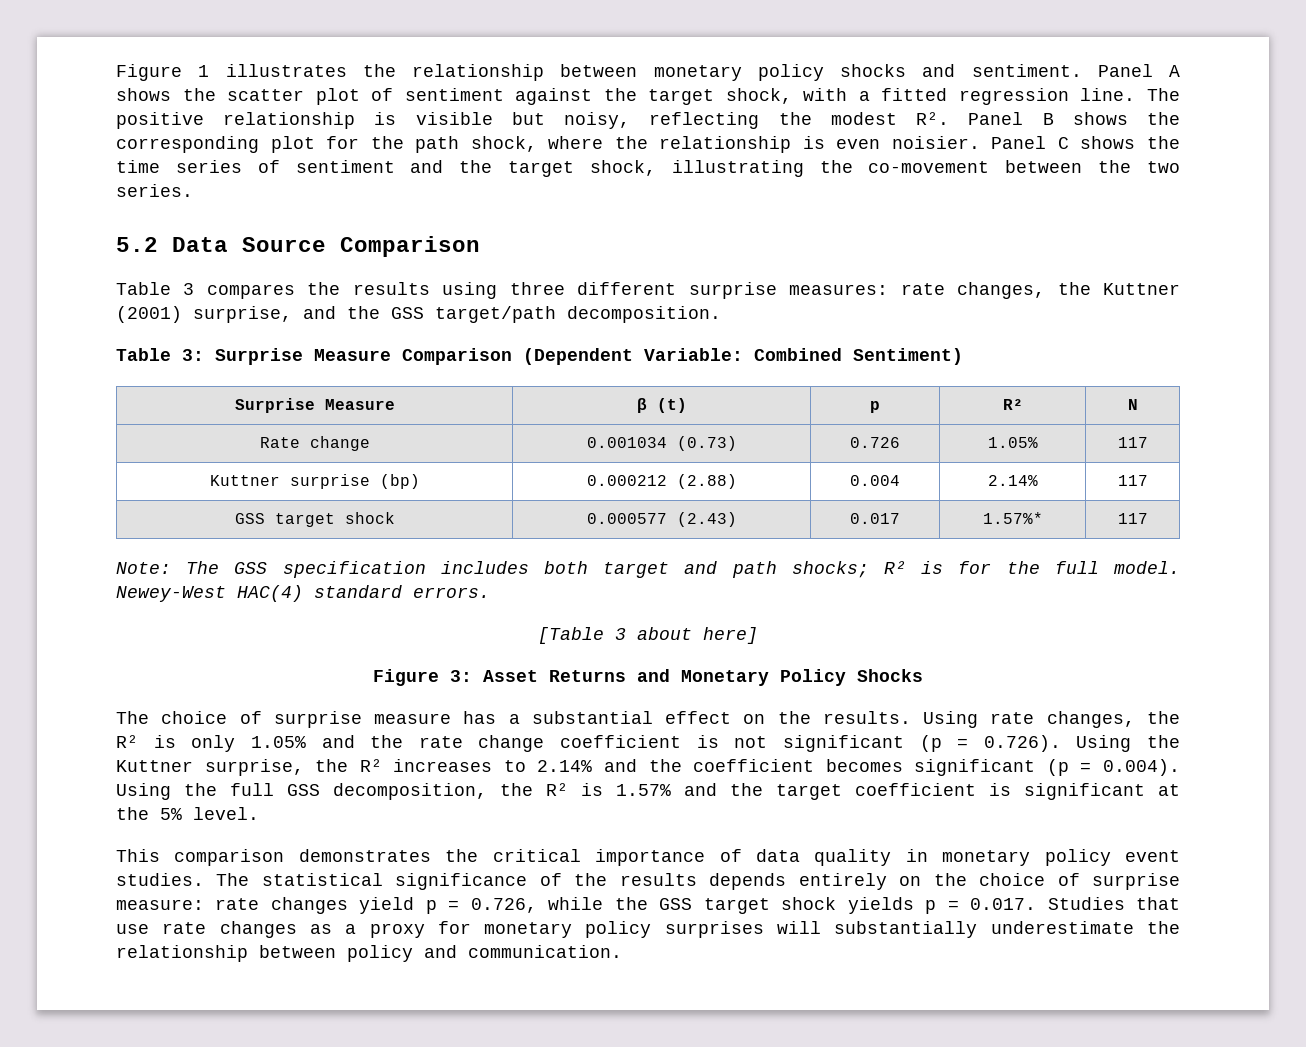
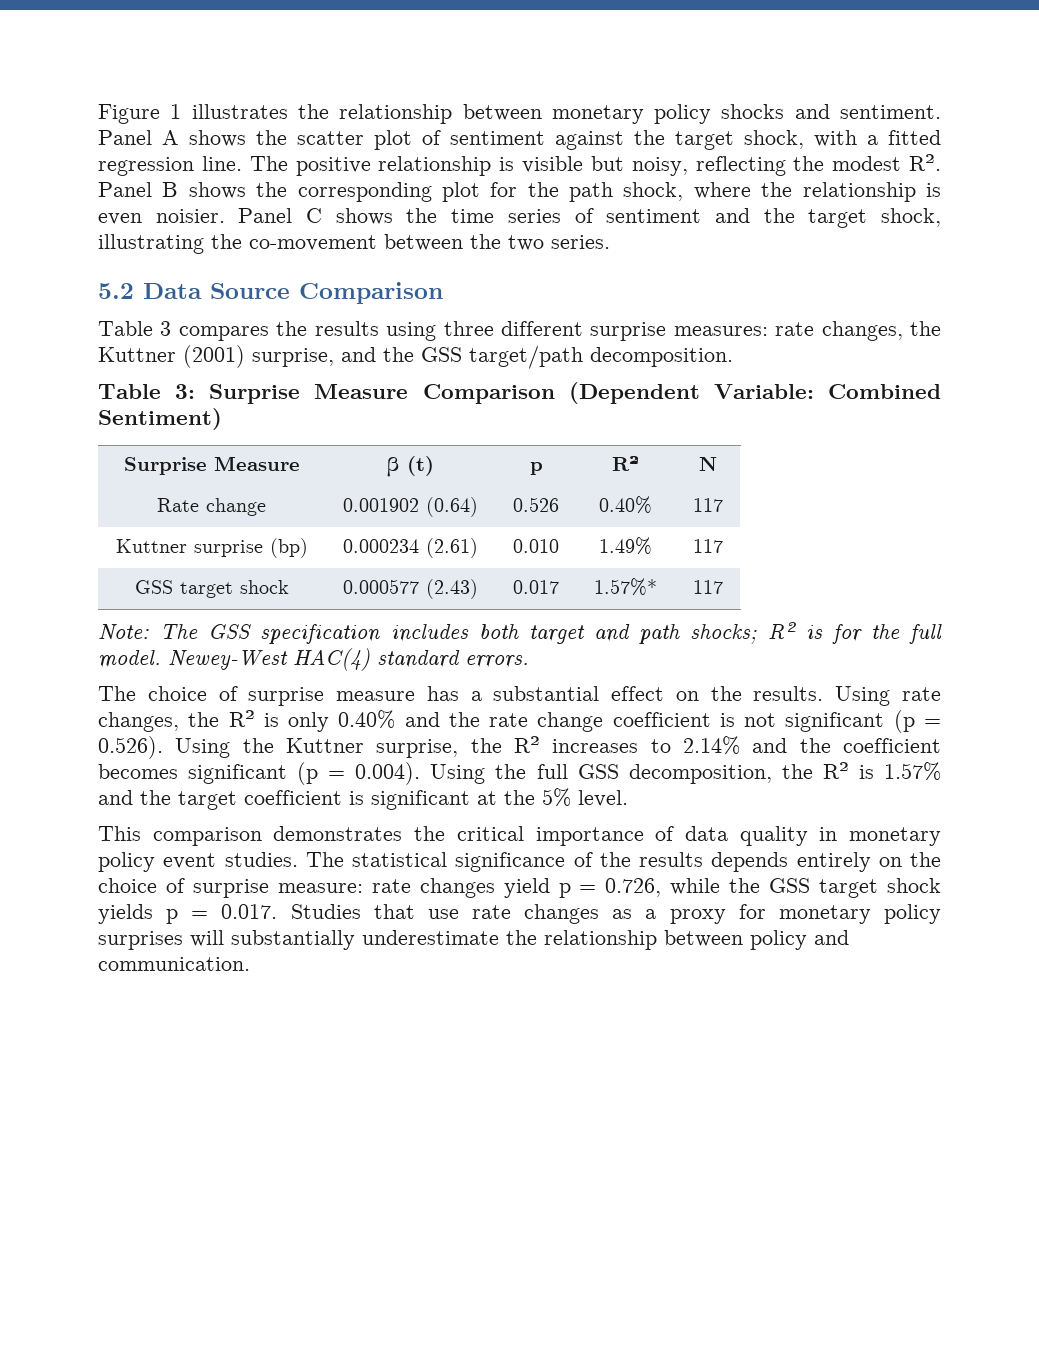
[586,436,737,451] [850,437,900,448] [987,437,1038,448] 0.001034 (0.73) | 0.726 | 1.05% -> [342,497,478,517] [513,497,559,512] [599,496,652,514] 0.001902 (0.64) | 0.526 | 0.40%
[586,474,737,489] [850,475,900,486] [987,475,1038,486] 0.000212 (2.88) | 0.004 | 2.14% -> [342,538,478,558] [513,539,559,553] [599,537,652,555] 0.000234 (2.61) | 0.010 | 1.49%
[538,627,758,644] [373,669,923,686] // [Table 3 about here] // Figure 3: Asset Returns and Monetary Policy Shocks -> (529, 661) none
[250,736,306,748] 1.05% -> [338,710,396,729] 0.40%
[983,735,1061,752] 0.726). -> [98,736,163,759] 0.526).

